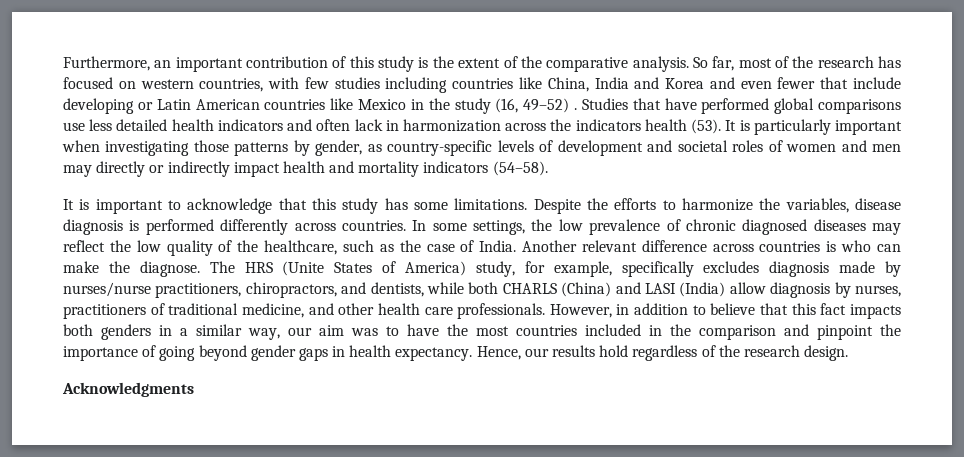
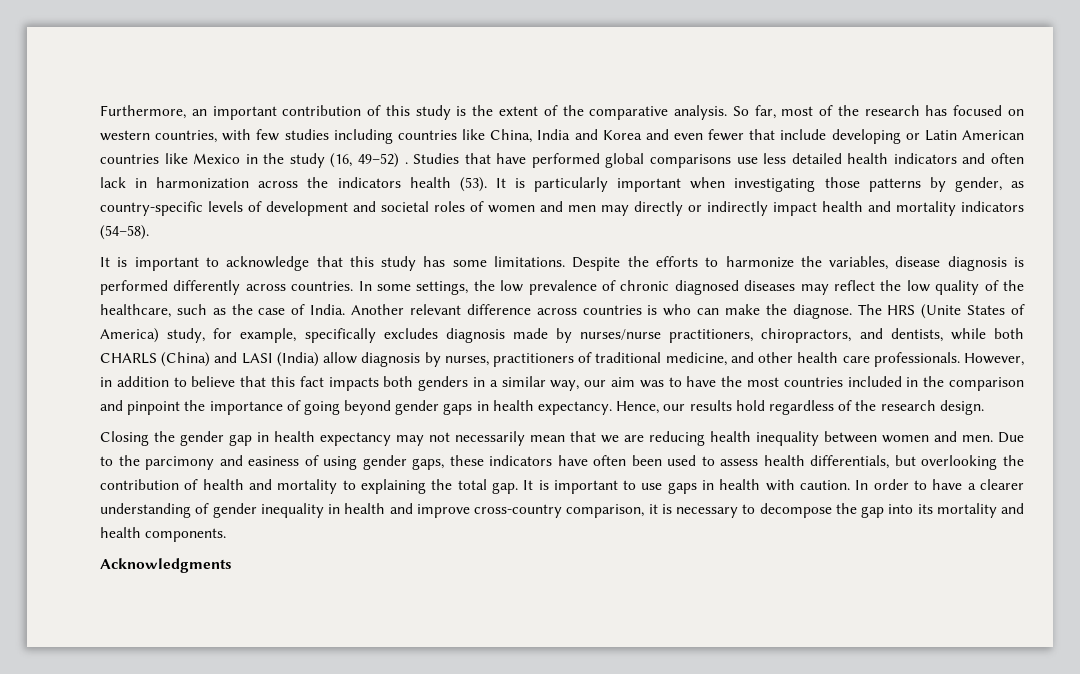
(849, 353) none -> [100,431,1024,446] [100,455,1024,470] [100,479,1025,494] [100,503,1024,518] [100,527,227,542] // Closing the gender gap in health expectancy may not necessarily mean that we are reducing health inequality between women and men. Due to the parcimony and easiness of using gender gaps, these indicators have often been used to assess health differentials, but overlooking the contribution of health and mortality to explaining the total gap. It is important to use gaps in health with caution. In order to have a clearer understanding of gender inequality in health and improve cross-country comparison, it is necessary to decompose the gap into its mortality and health components.

